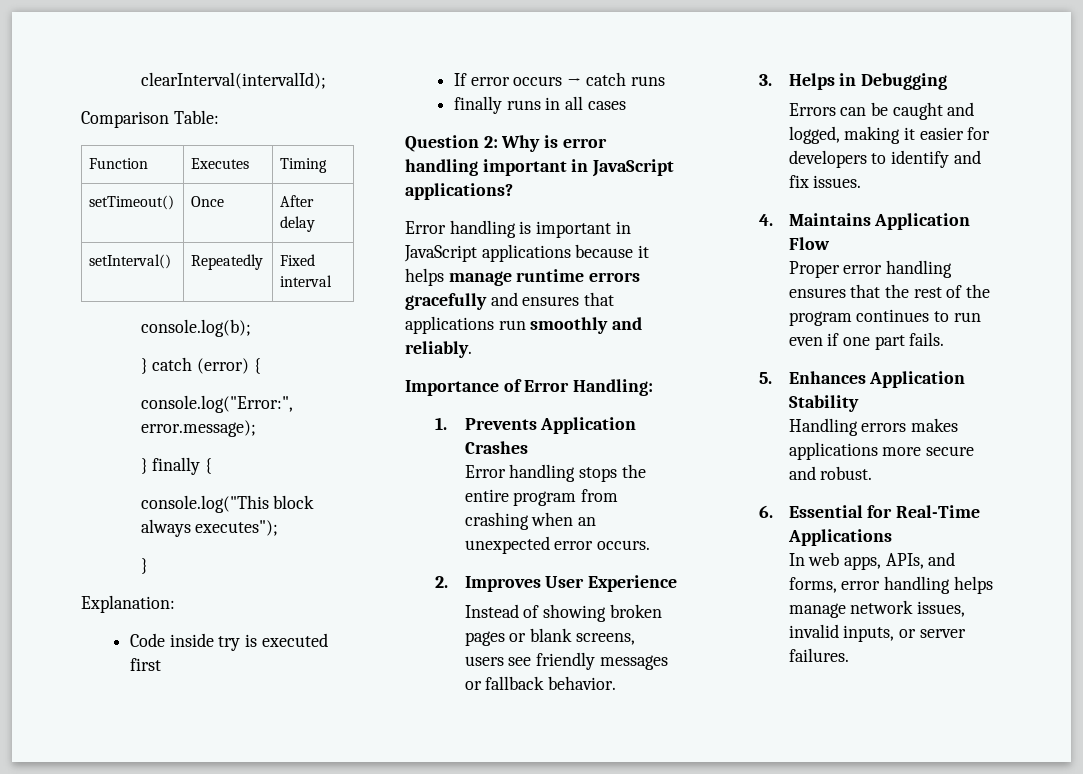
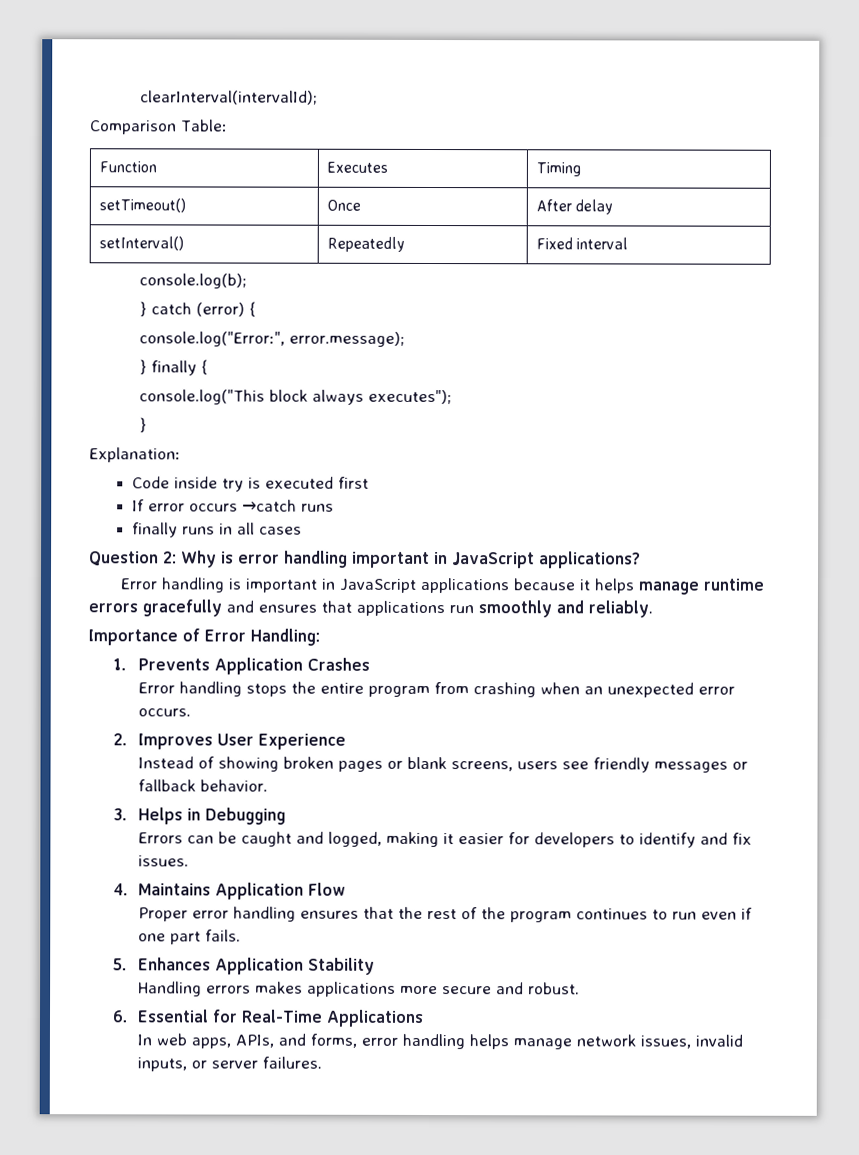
[567,72,626,86] → catch -> [242,499,298,512] →catch

